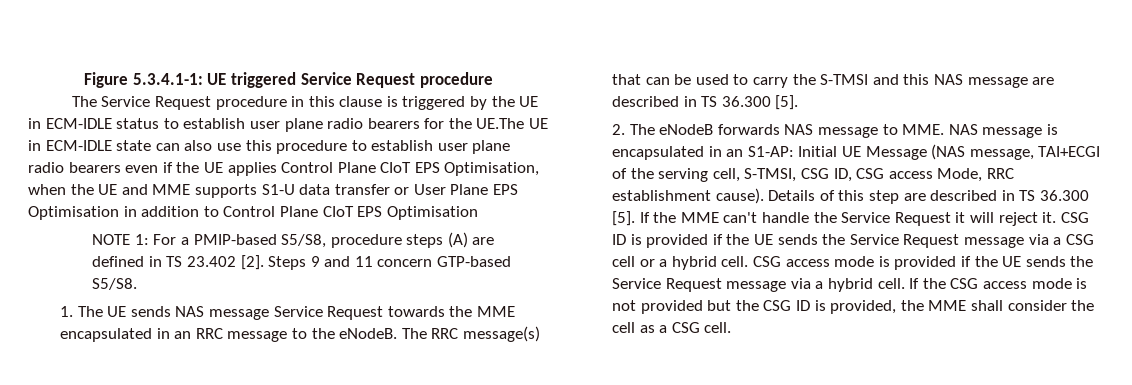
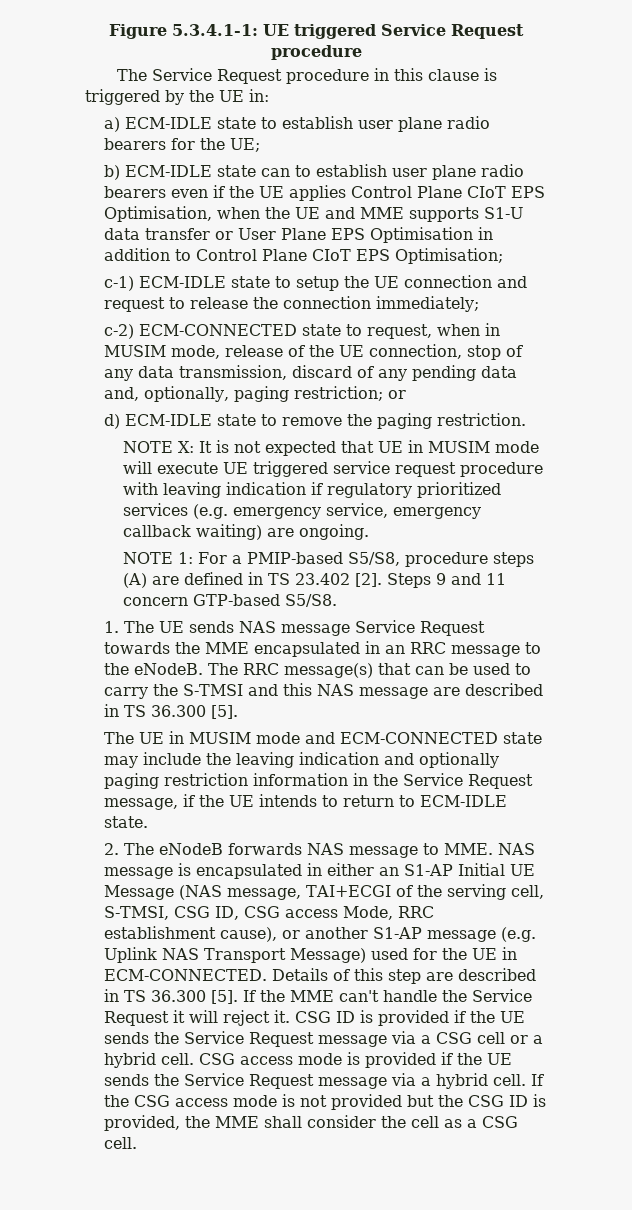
[28,118,160,129] in ECM-IDLE status -> [249,89,269,102] [104,117,257,132] in: // a) ECM-IDLE state
[476,118,549,129] [28,140,348,154] UE.The UE in ECM-IDLE state can also use this procedure -> [230,138,261,152] [104,165,291,180] UE; // b) ECM-IDLE state can
[386,206,478,220] Optimisation -> [395,248,504,264] [104,275,528,291] [104,296,480,312] [104,323,501,339] [104,344,524,360] [104,365,518,381] [104,386,407,402] [104,413,527,429] [123,440,540,456] [123,461,544,477] [123,482,502,498] [123,503,482,519] [123,524,370,540] Optimisation; // c-1) ECM-IDLE state to setup the UE connection and request to release the connection immediately; // c-2) ECM-CONNECTED state to request, when in MUSIM mode, release of the UE connection, stop of any data transmission, discard of any pending data and, optionally, paging restriction; or // d) ECM-IDLE state to remove the paging restriction. // NOTE X: It is not expected that UE in MUSIM mode will execute UE triggered service request procedure with leaving indication if regulatory prioritized services (e.g. emergency service, emergency callback waiting) are ongoing.
(799, 102) none -> [104,731,543,744] [104,752,500,768] [104,773,534,789] [104,794,508,810] [104,816,149,828] // The UE in MUSIM mode and ECM-CONNECTED state may include the leaving indication and optionally paging restriction information in the Service Request message, if the UE intends to return to ECM-IDLE state.
[726,146,794,157] an S1-AP: -> [327,863,454,876] either an S1-AP
[715,188,764,204] cause). -> [220,927,537,942] [104,947,518,963] [104,969,268,981] cause), or another S1-AP message (e.g. Uplink NAS Transport Message) used for the UE in ECM-CONNECTED.

